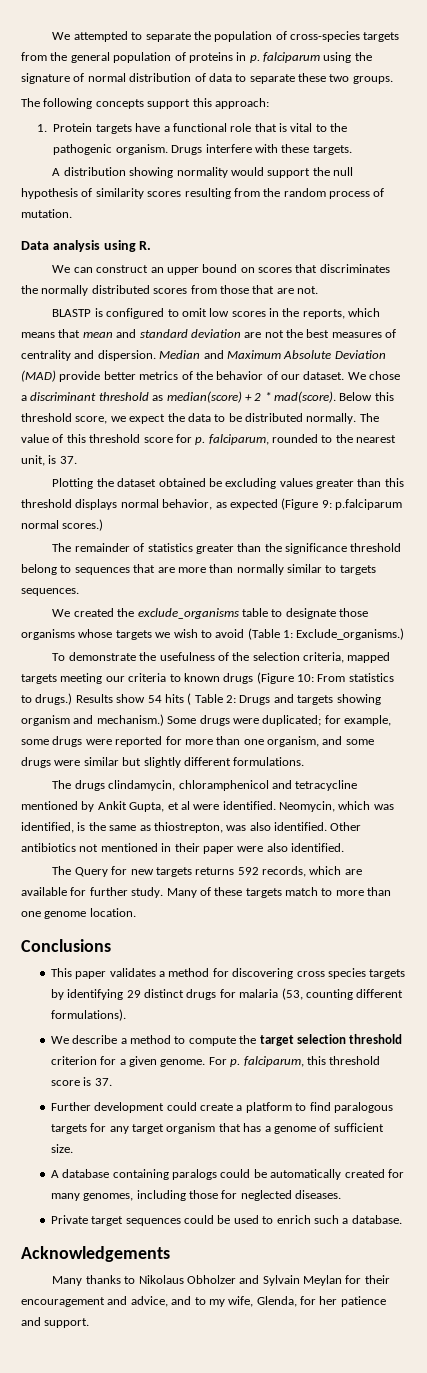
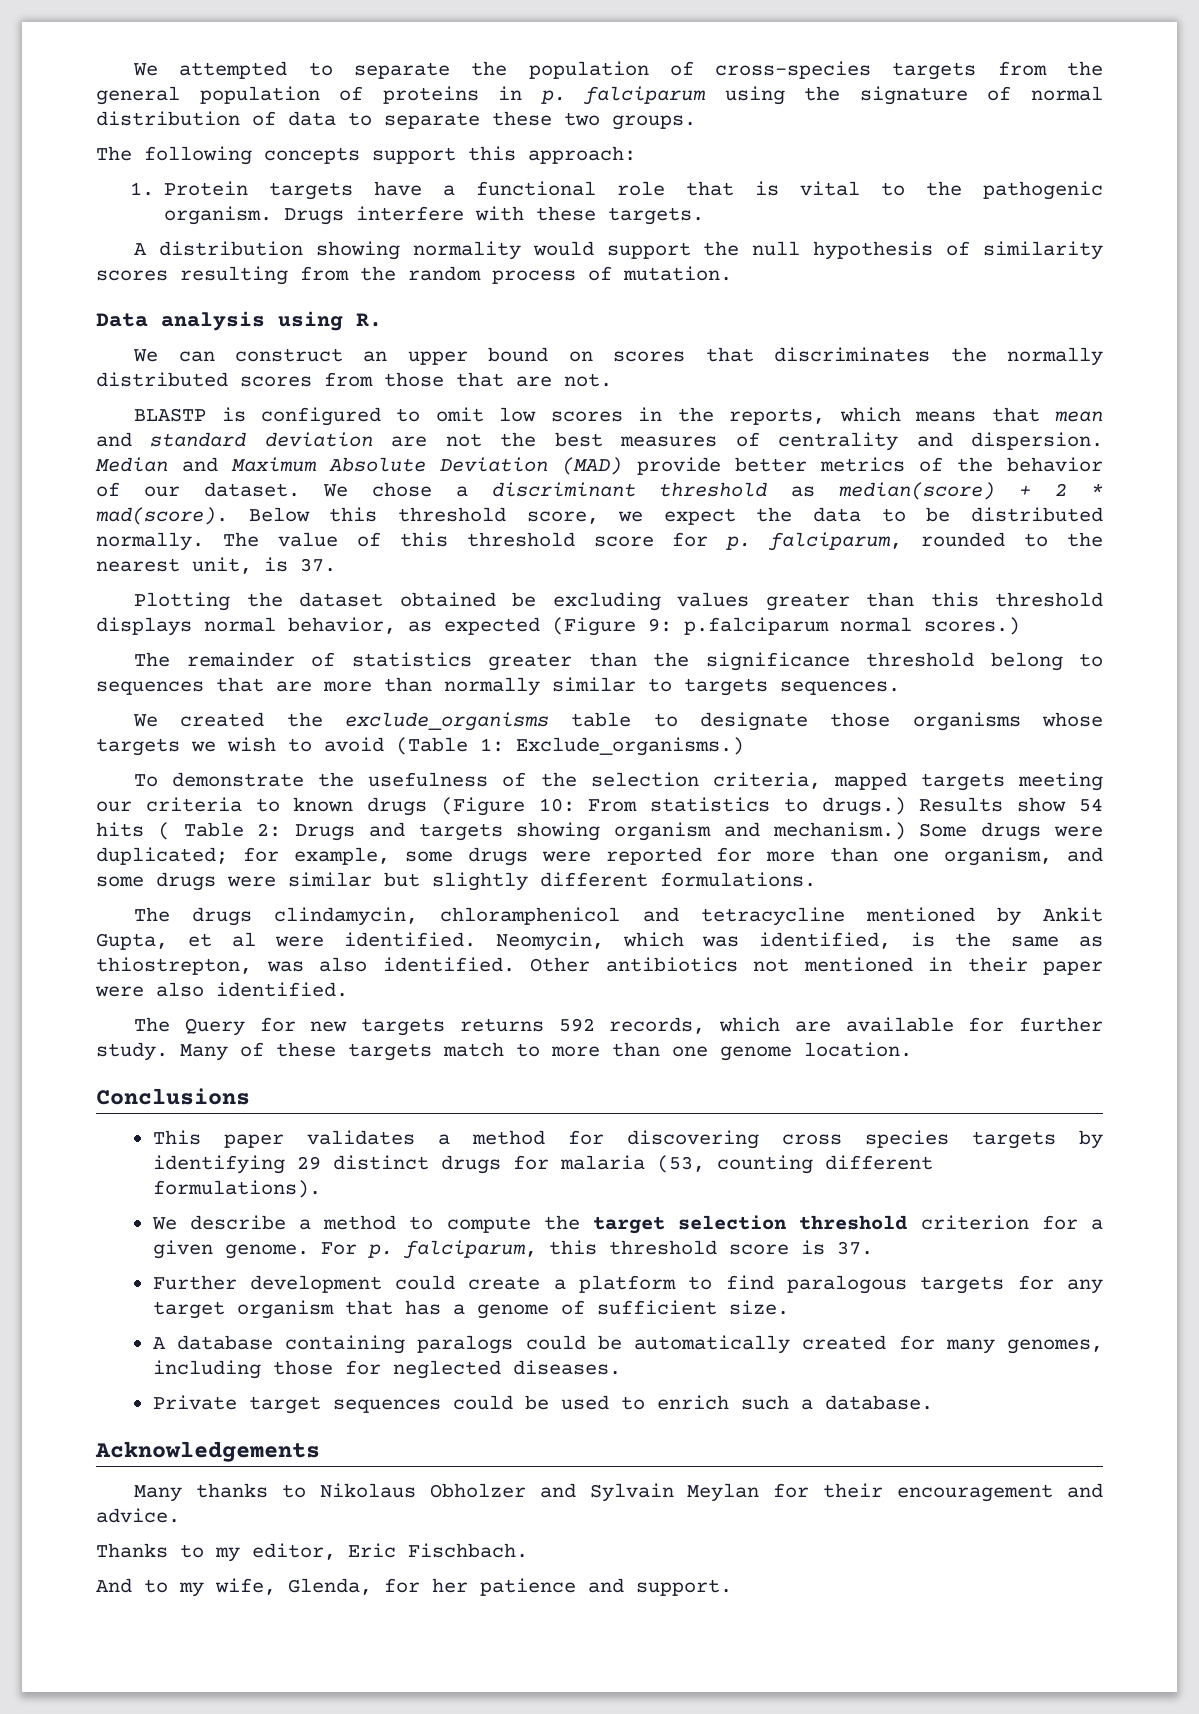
[130,1296,192,1307] advice, and -> [96,1508,180,1523] [96,1543,528,1562] [96,1578,132,1593] advice. // Thanks to my editor, Eric Fischbach. // And

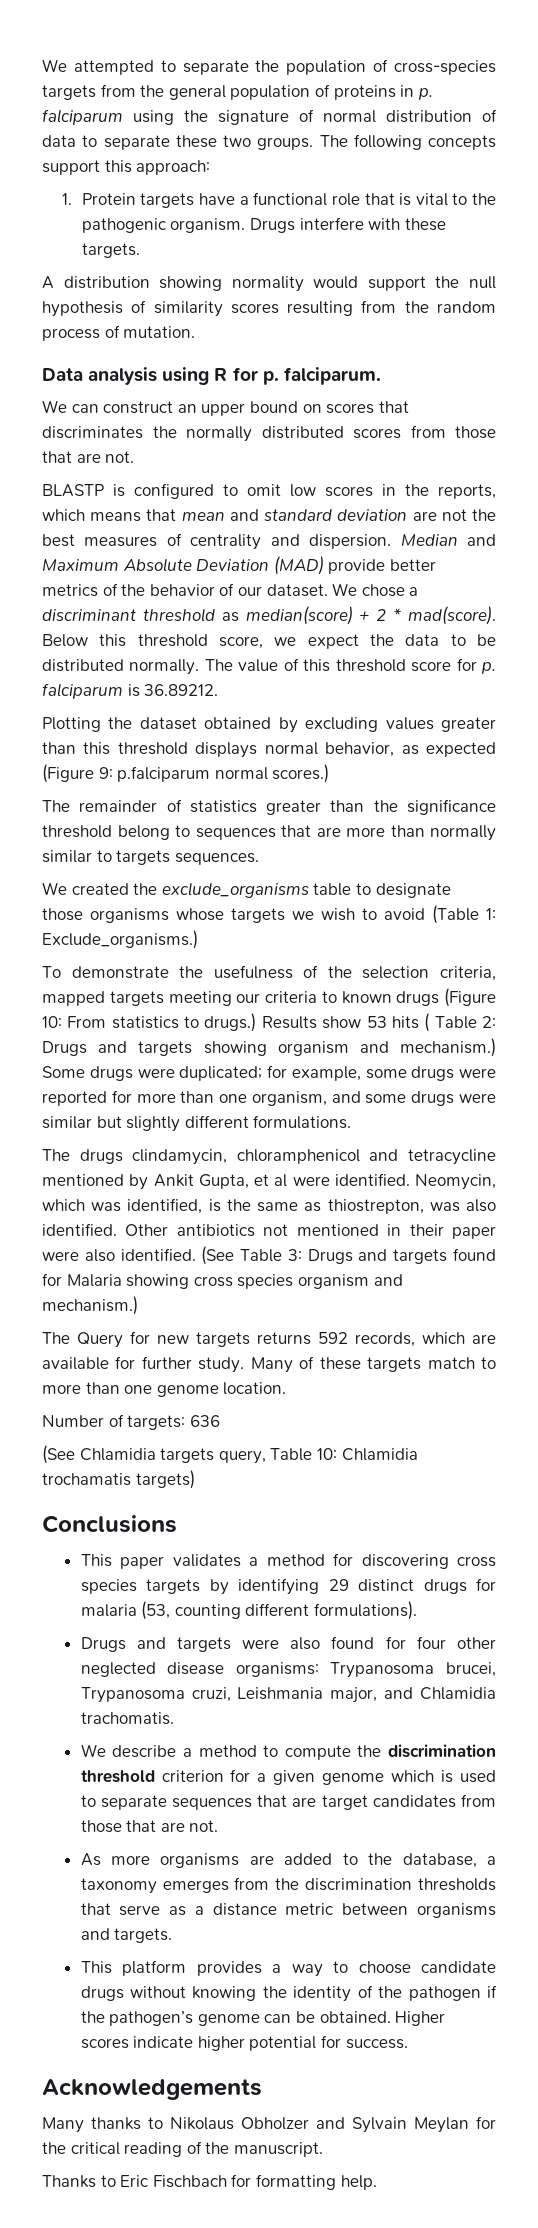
(696, 122) // -> (314, 143) none
[356,313,382,327] R. -> [214,367,381,385] R for p. falciparum.
[768,532,1103,551] [96,557,336,574] falciparum, rounded to the nearest unit, is 37. -> [42,683,219,699] falciparum is 36.89212.
[512,592,537,607] be -> [278,717,298,733] by
[1078,798,1103,812] 54 -> [366,1016,387,1028] 53
(348, 989) none -> [201,1246,496,1265] [42,1273,403,1289] [42,1296,138,1315] (See Table 3: Drugs and targets found for Malaria showing cross species organism and mechanism.)
(912, 1049) none -> [42,1414,220,1430] [42,1445,418,1464] [42,1470,195,1489] // Number of targets: 636 // (See Chlamidia targets query, Table 10: Chlamidia trochamatis targets)
(321, 1189) none -> [80,1636,497,1652] [80,1662,496,1678] [80,1687,496,1703] [80,1712,174,1725] // Drugs and targets were also found for four other neglected disease organisms: Trypanosoma brucei, Trypanosoma cruzi, Leishmania major, and Chlamidia trachomatis.
[592,1215,787,1234] target selection -> [388,1744,496,1758] discrimination
[224,1240,873,1259] [152,1275,1104,1294] [152,1300,789,1319] [152,1335,1103,1354] [152,1360,621,1379] [152,1395,933,1414] genome. For p. falciparum, this threshold score is 37. // Further development could create a platform to find paralogous targets for any target organism that has a genome of sufficient size. // A database containing paralogs could be automatically created for many genomes, including those for neglected diseases. // Private target sequences could be used to enrich such a database. -> [322,1770,497,1785] [80,1794,496,1810] [80,1820,219,1833] [80,1853,497,1868] [80,1877,496,1894] [80,1903,496,1918] [80,1928,173,1943] [80,1960,496,1977] [80,1985,498,2002] [80,2011,446,2026] [80,2035,408,2051] genome which is used to separate sequences that are target candidates from those that are not. // As more organisms are added to the database, a taxonomy emerges from the discrimination thresholds that serve as a distance metric between organisms and targets. // This platform provides a way to choose candidate drugs without knowing the identity of the pathogen if the pathogen’s genome can be obtained. Higher scores indicate higher potential for success.
[823,1483,1103,1502] [96,1508,180,1523] [96,1543,528,1562] [96,1578,732,1597] their encouragement and advice. // Thanks to my editor, Eric Fischbach. // And to my wife, Glenda, for her patience and support. -> [42,2141,323,2157] [42,2174,377,2190] the critical reading of the manuscript. // Thanks to Eric Fischbach for formatting help.

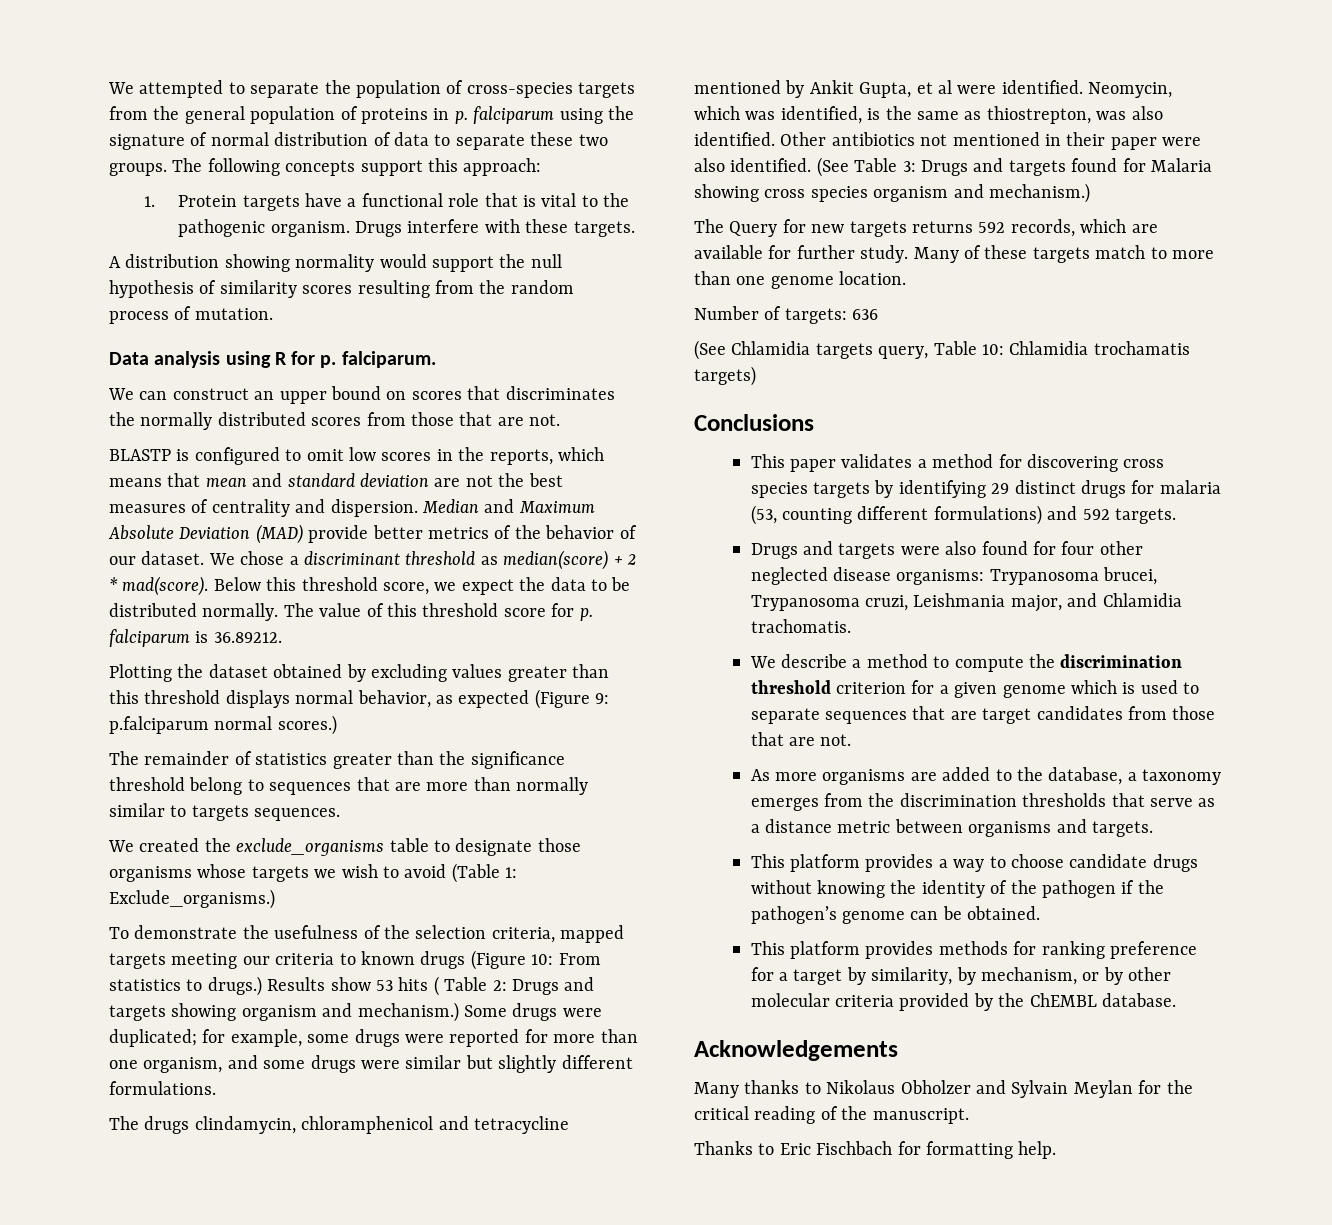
[313,1601,417,1620] formulations). -> [933,505,1177,525] formulations) and 592 targets.
[395,2011,446,2026] [80,2035,408,2051] Higher scores indicate higher potential for success. -> [750,941,1198,959] [750,967,1172,985] [750,993,1177,1011] // This platform provides methods for ranking preference for a target by similarity, by mechanism, or by other molecular criteria provided by the ChEMBL database.

